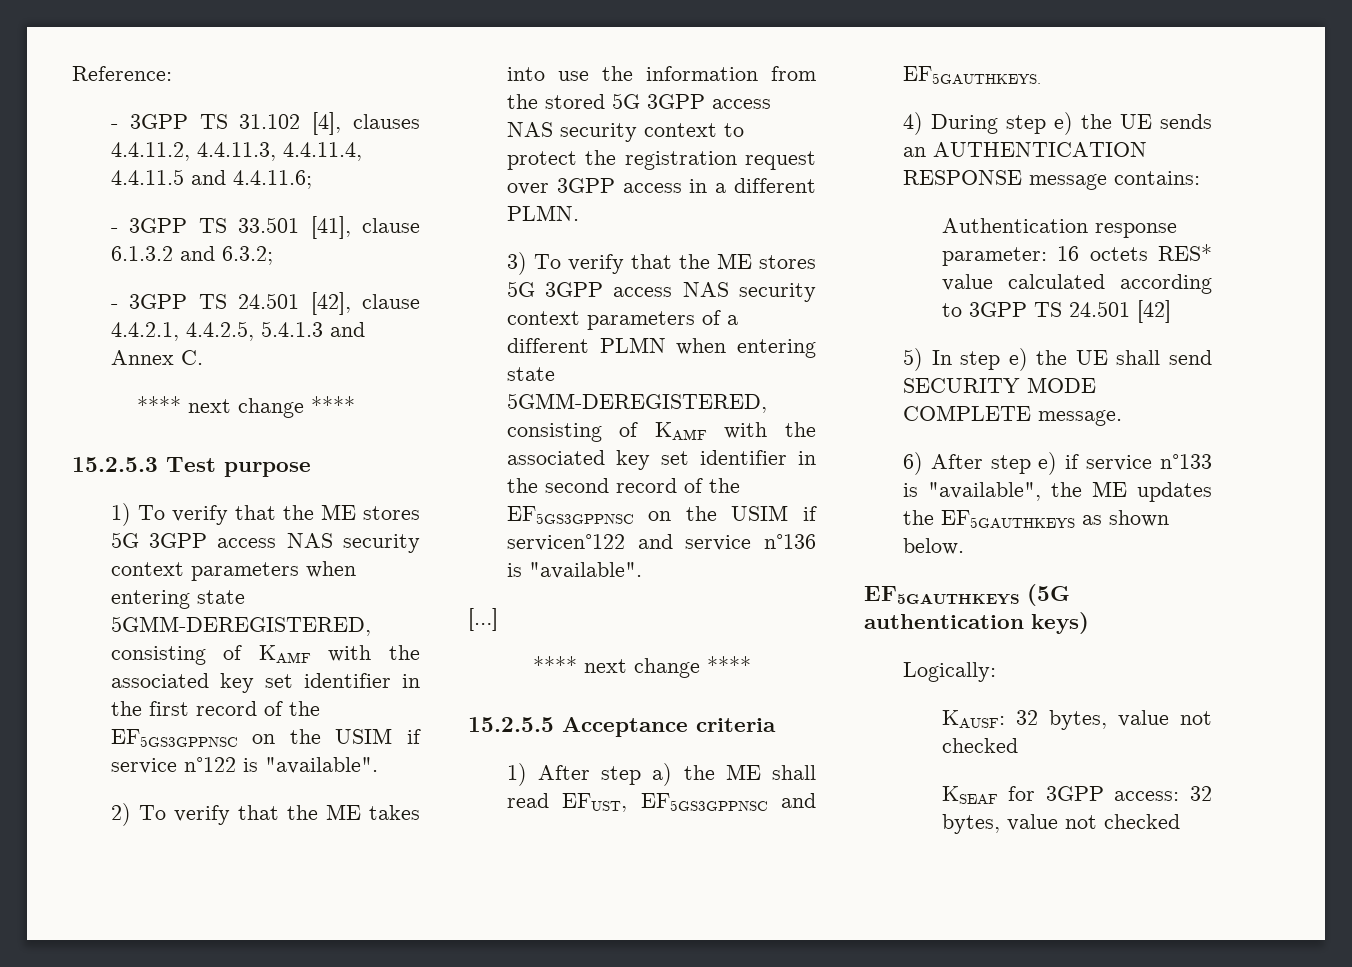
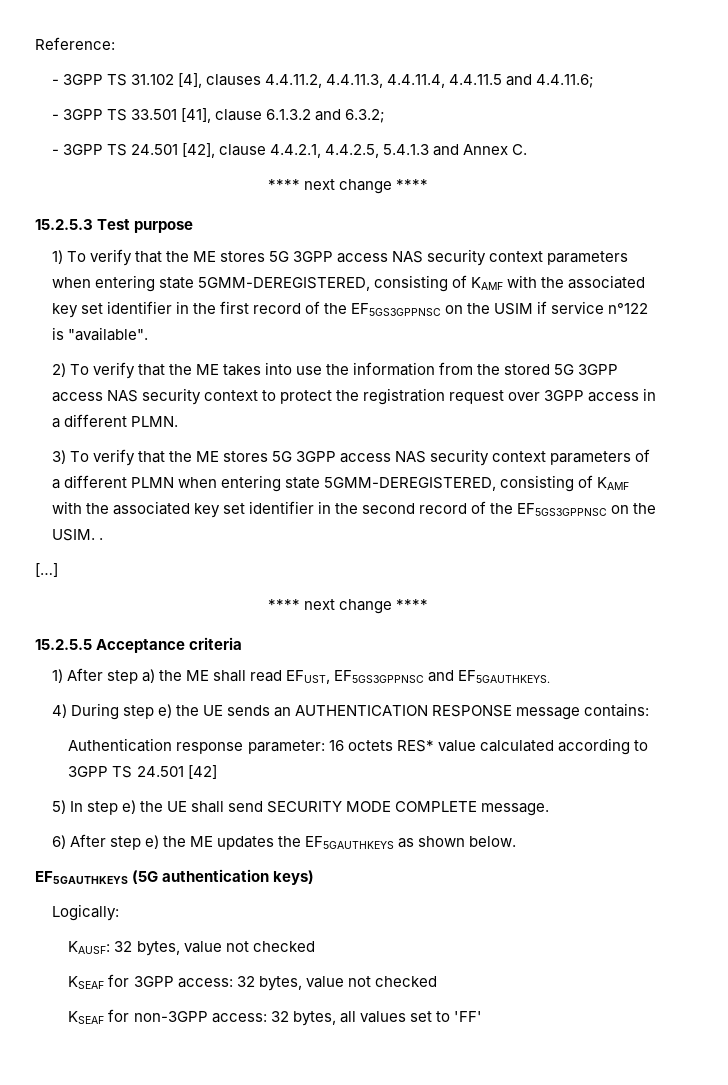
[731,505,817,521] [506,534,816,551] [506,562,642,579] USIM if servicen°122 and service n°136 is "available". -> [51,529,103,541] USIM. .
[1065,454,1212,471] [902,482,1041,501] if service n°133 is "available", -> (159, 842) none
(1180, 821) none -> [68,1009,482,1026] // KSEAF for non-3GPP access: 32 bytes, all values set to 'FF'

